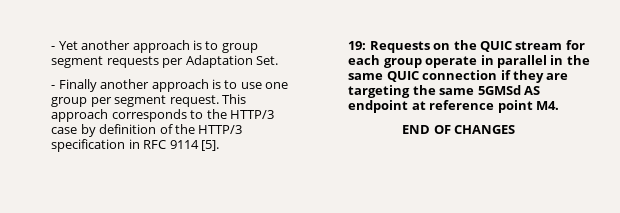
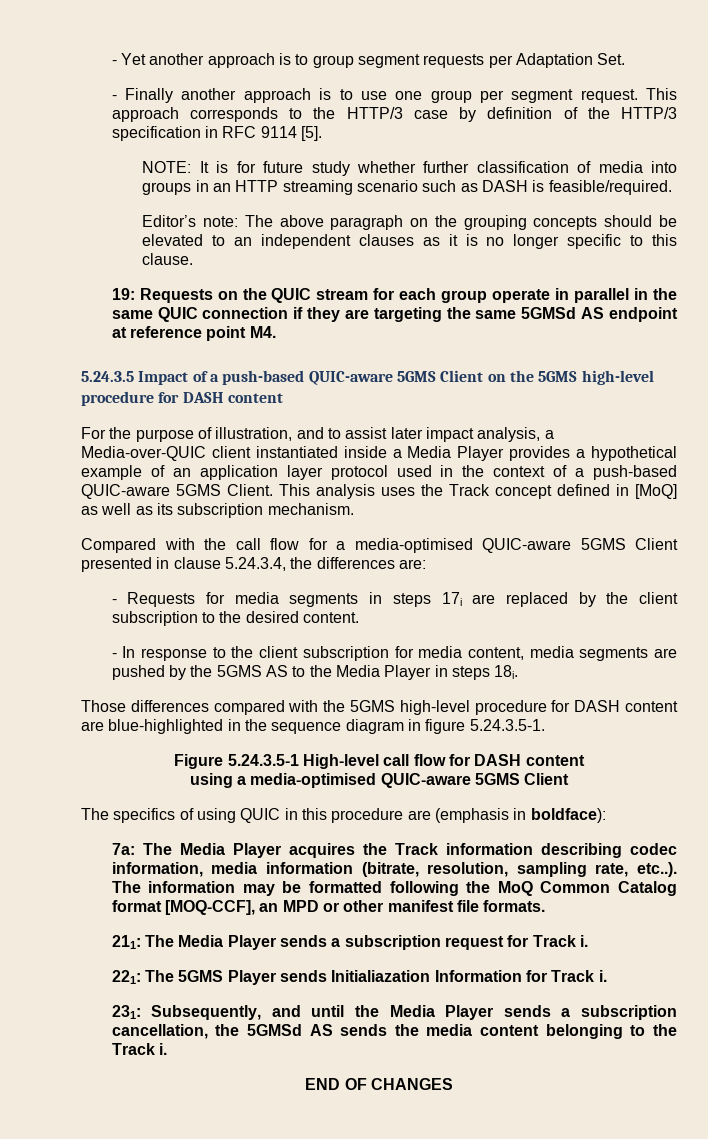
(219, 145) none -> [142,161,678,176] [142,180,672,195] [142,215,678,230] [142,234,678,249] [142,253,194,265] // NOTE: It is for future study whether further classification of media into groups in an HTTP streaming scenario such as DASH is feasible/required. // Editor’s note: The above paragraph on the grouping concepts should be elevated to an independent clauses as it is no longer specific to this clause.
(559, 105) none -> [81,370,654,385] [81,391,283,406] [81,427,554,442] [81,446,678,461] [81,465,677,480] [81,484,677,499] [81,503,354,518] [81,538,678,553] [81,557,426,572] [111,592,678,607] [111,611,359,626] [111,646,678,661] [111,665,519,680] [81,700,678,715] [81,719,545,734] [174,754,585,769] [189,773,570,788] [81,808,606,823] [111,843,677,858] [111,862,677,877] [111,881,678,896] [111,900,546,915] [111,935,588,950] [111,970,607,985] [111,1005,678,1020] [111,1024,678,1039] [111,1043,168,1055] // 5.24.3.5 Impact of a push-based QUIC-aware 5GMS Client on the 5GMS high-level procedure for DASH content // For the purpose of illustration, and to assist later impact analysis, a Media-over-QUIC client instantiated inside a Media Player provides a hypothetical example of an application layer protocol used in the context of a push-based QUIC-aware 5GMS Client. This analysis uses the Track concept defined in [MoQ] as well as its subscription mechanism. // Compared with the call flow for a media-optimised QUIC-aware 5GMS Client presented in clause 5.24.3.4, the differences are: // - Requests for media segments in steps 17i are replaced by the client subscription to the desired content. // - In response to the client subscription for media content, media segments are pushed by the 5GMS AS to the Media Player in steps 18i. // Those differences compared with the 5GMS high-level procedure for DASH content are blue-highlighted in the sequence diagram in figure 5.24.3.5-1. // Figure 5.24.3.5-1 High-level call flow for DASH content // using a media-optimised QUIC-aware 5GMS Client // The specifics of using QUIC in this procedure are (emphasis in boldface): // 7a: The Media Player acquires the Track information describing codec information, media information (bitrate, resolution, sampling rate, etc..). The information may be formatted following the MoQ Common Catalog format [MOQ-CCF], an MPD or other manifest file formats. // 211: The Media Player sends a subscription request for Track i. // 221: The 5GMS Player sends Initialiazation Information for Track i. // 231: Subsequently, and until the Media Player sends a subscription cancellation, the 5GMSd AS sends the media content belonging to the Track i.

